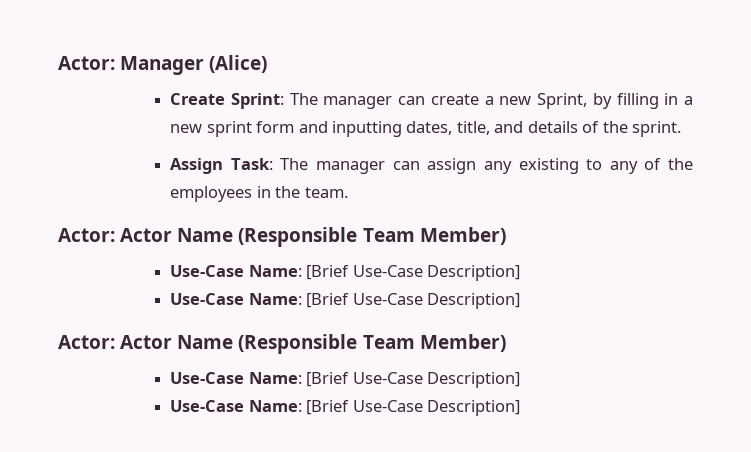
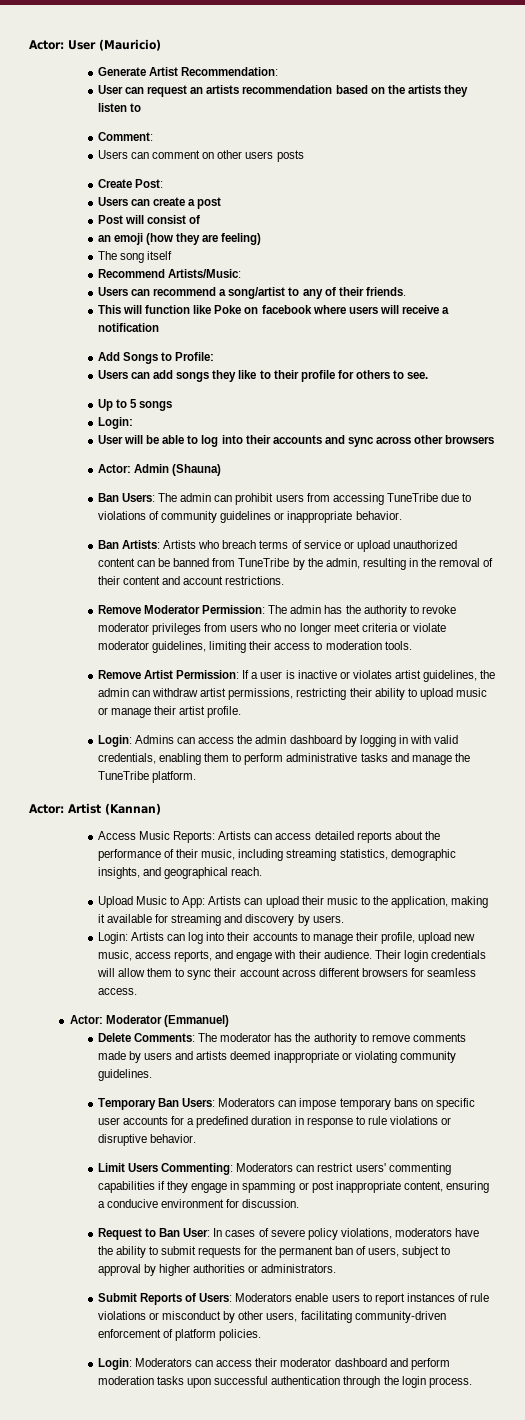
[58,55,268,75] [170,93,693,109] [170,121,682,137] [170,158,693,174] [170,186,348,202] [58,227,506,247] [170,265,521,281] [170,293,521,309] [58,334,506,354] [170,372,521,388] [170,400,521,416] Actor: Manager (Alice) // Create Sprint: The manager can create a new Sprint, by filling in a new sprint form and inputting dates, title, and details of the sprint. // Assign Task: The manager can assign any existing to any of the employees in the team. // Actor: Actor Name (Responsible Team Member) // Use-Case Name: [Brief Use-Case Description] // Use-Case Name: [Brief Use-Case Description] // Actor: Actor Name (Responsible Team Member) // Use-Case Name: [Brief Use-Case Description] // Use-Case Name: [Brief Use-Case Description] -> [29,39,161,51] [97,67,279,76] [97,85,469,97] [97,103,142,112] [97,132,153,141] [97,150,304,162] [97,179,164,188] [97,197,222,209] [97,215,201,224] [97,233,262,245] [97,251,173,263] [97,269,242,278] [97,287,406,299] [97,305,450,314] [97,323,159,332] [97,352,215,364] [97,370,429,382] [97,399,173,411] [97,417,133,429] [97,435,495,447] [97,464,222,476] [97,493,472,505] [97,511,402,523] [97,540,458,552] [97,558,494,570] [97,576,285,585] [97,605,456,617] [97,623,447,635] [97,641,412,653] [97,670,496,682] [97,688,488,700] [97,706,242,718] [97,735,459,747] [97,753,470,765] [97,771,197,783] [29,803,161,815] [97,831,440,843] [97,849,456,861] [97,867,263,879] [97,896,489,908] [97,914,344,926] [97,932,476,944] [97,950,487,962] [96,968,477,980] [97,988,137,995] [69,1015,230,1027] [97,1033,466,1045] [97,1051,456,1063] [97,1069,152,1081] [97,1098,475,1110] [97,1116,452,1128] [97,1134,197,1146] [97,1163,451,1175] [97,1181,490,1193] [97,1199,300,1208] [97,1228,480,1240] [97,1246,451,1258] [97,1264,337,1276] [97,1293,490,1305] [97,1311,446,1323] [97,1329,262,1341] [97,1358,450,1370] [97,1376,472,1388] Actor: User (Mauricio) // Generate Artist Recommendation: // User can request an artists recommendation based on the artists they listen to // Comment: // Users can comment on other users posts // Create Post: // Users can create a post // Post will consist of // an emoji (how they are feeling) // The song itself // Recommend Artists/Music: // Users can recommend a song/artist to any of their friends. // This will function like Poke on facebook where users will receive a notification // Add Songs to Profile: // Users can add songs they like to their profile for others to see. // Up to 5 songs // Login: // User will be able to log into their accounts and sync across other browsers // Actor: Admin (Shauna) // Ban Users: The admin can prohibit users from accessing TuneTribe due to violations of community guidelines or inappropriate behavior. // Ban Artists: Artists who breach terms of service or upload unauthorized content can be banned from TuneTribe by the admin, resulting in the removal of their content and account restrictions. // Remove Moderator Permission: The admin has the authority to revoke moderator privileges from users who no longer meet criteria or violate moderator guidelines, limiting their access to moderation tools. // Remove Artist Permission: If a user is inactive or violates artist guidelines, the admin can withdraw artist permissions, restricting their ability to upload music or manage their artist profile. // Login: Admins can access the admin dashboard by logging in with valid credentials, enabling them to perform administrative tasks and manage the TuneTribe platform. // Actor: Artist (Kannan) // Access Music Reports: Artists can access detailed reports about the performance of their music, including streaming statistics, demographic insights, and geographical reach. // Upload Music to App: Artists can upload their music to the application, making it available for streaming and discovery by users. // Login: Artists can log into their accounts to manage their profile, upload new music, access reports, and engage with their audience. Their login credentials will allow them to sync their account across different browsers for seamless access. // Actor: Moderator (Emmanuel) // Delete Comments: The moderator has the authority to remove comments made by users and artists deemed inappropriate or violating community guidelines. // Temporary Ban Users: Moderators can impose temporary bans on specific user accounts for a predefined duration in response to rule violations or disruptive behavior. // Limit Users Commenting: Moderators can restrict users' commenting capabilities if they engage in spamming or post inappropriate content, ensuring a conducive environment for discussion. // Request to Ban User: In cases of severe policy violations, moderators have the ability to submit requests for the permanent ban of users, subject to approval by higher authorities or administrators. // Submit Reports of Users: Moderators enable users to report instances of rule violations or misconduct by other users, facilitating community-driven enforcement of platform policies. // Login: Moderators can access their moderator dashboard and perform moderation tasks upon successful authentication through the login process.

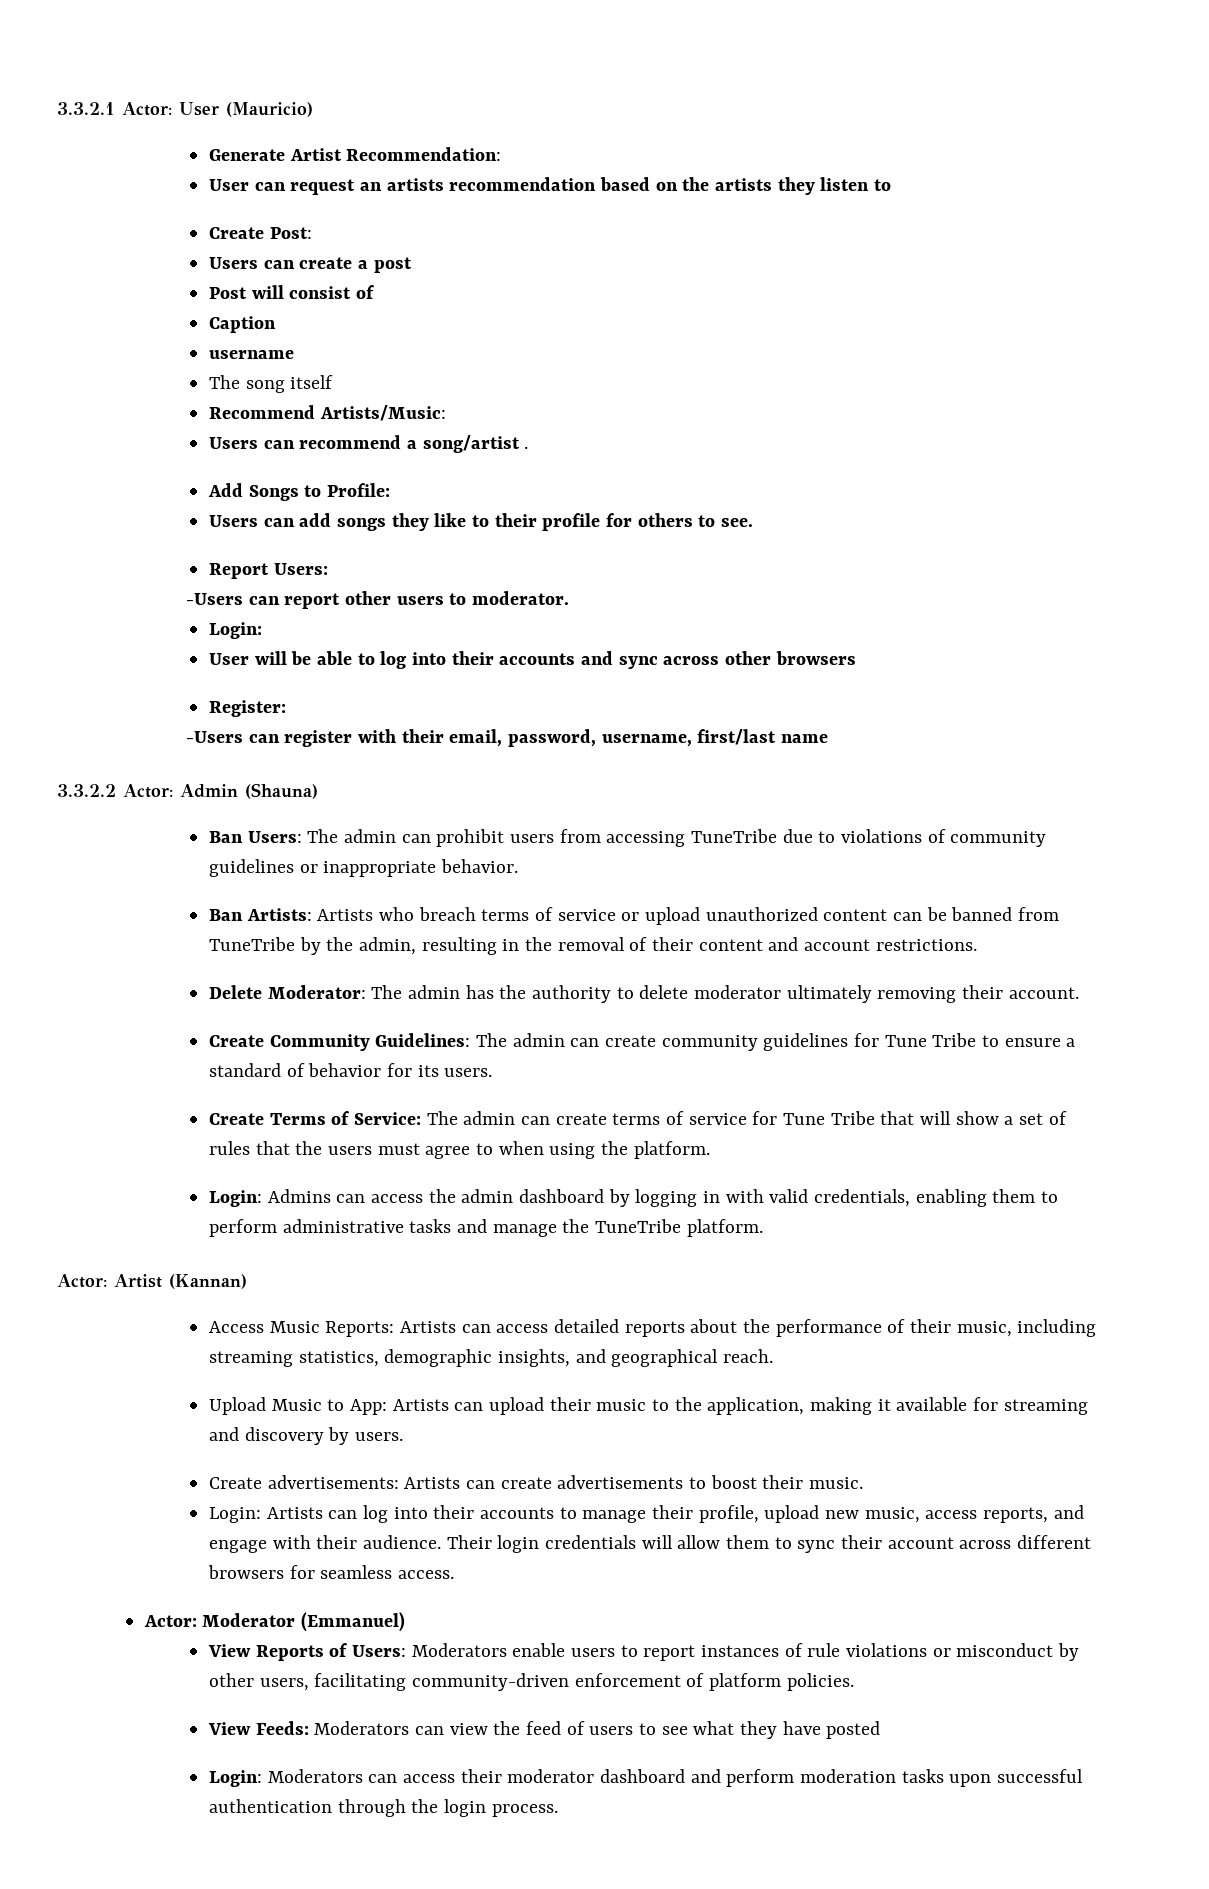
(29, 45) none -> [57,102,115,115] 3.3.2.1
[97,132,153,141] [97,150,304,162] // Comment: // Users can comment on other users posts -> (892, 185) none
[97,233,262,245] an emoji (how they are feeling) -> [209,316,277,333] [209,350,295,359] Caption // username
[288,287,406,299] [97,305,450,314] [97,323,159,332] to any of their friends. // This will function like Poke on facebook where users will receive a notification -> [524,446,529,449] .
[97,399,173,411] Up to 5 songs -> [209,563,328,579] [185,591,570,609] Report Users: // -Users can report other users to moderator.
(495, 439) none -> [209,700,287,717] [185,729,829,747] [57,784,116,797] Register: // -Users can register with their email, password, username, first/last name // 3.3.2.2
[97,605,266,614] Remove Moderator Permission: -> [209,985,366,999] Delete Moderator:
[421,605,456,614] [97,623,447,635] [97,641,412,653] [97,670,496,682] [97,688,488,700] [97,706,242,718] revoke moderator privileges from users who no longer meet criteria or violate moderator guidelines, limiting their access to moderation tools. // Remove Artist Permission: If a user is inactive or violates artist guidelines, the admin can withdraw artist permissions, restricting their ability to upload music or manage their artist profile. -> [639,985,1079,1003] [209,1033,1076,1051] [209,1063,493,1077] [209,1111,1067,1125] [209,1141,710,1159] delete moderator ultimately removing their account. // Create Community Guidelines: The admin can create community guidelines for Tune Tribe to ensure a standard of behavior for its users. // Create Terms of Service: The admin can create terms of service for Tune Tribe that will show a set of rules that the users must agree to when using the platform.
(344, 919) none -> [209,1475,864,1489] // Create advertisements: Artists can create advertisements to boost their music.
[97,1033,466,1045] [97,1051,456,1063] [97,1069,152,1081] [97,1098,475,1110] [97,1116,452,1128] [97,1134,197,1146] [97,1163,451,1175] [97,1181,490,1193] [97,1199,300,1208] [97,1228,480,1240] [97,1246,451,1258] [97,1264,337,1276] [97,1293,137,1302] Delete Comments: The moderator has the authority to remove comments made by users and artists deemed inappropriate or violating community guidelines. // Temporary Ban Users: Moderators can impose temporary bans on specific user accounts for a predefined duration in response to rule violations or disruptive behavior. // Limit Users Commenting: Moderators can restrict users' commenting capabilities if they engage in spamming or post inappropriate content, ensuring a conducive environment for discussion. // Request to Ban User: In cases of severe policy violations, moderators have the ability to submit requests for the permanent ban of users, subject to approval by higher authorities or administrators. // Submit -> [208,1644,252,1657] View
(262, 1335) none -> [208,1721,881,1739] // View Feeds: Moderators can view the feed of users to see what they have posted

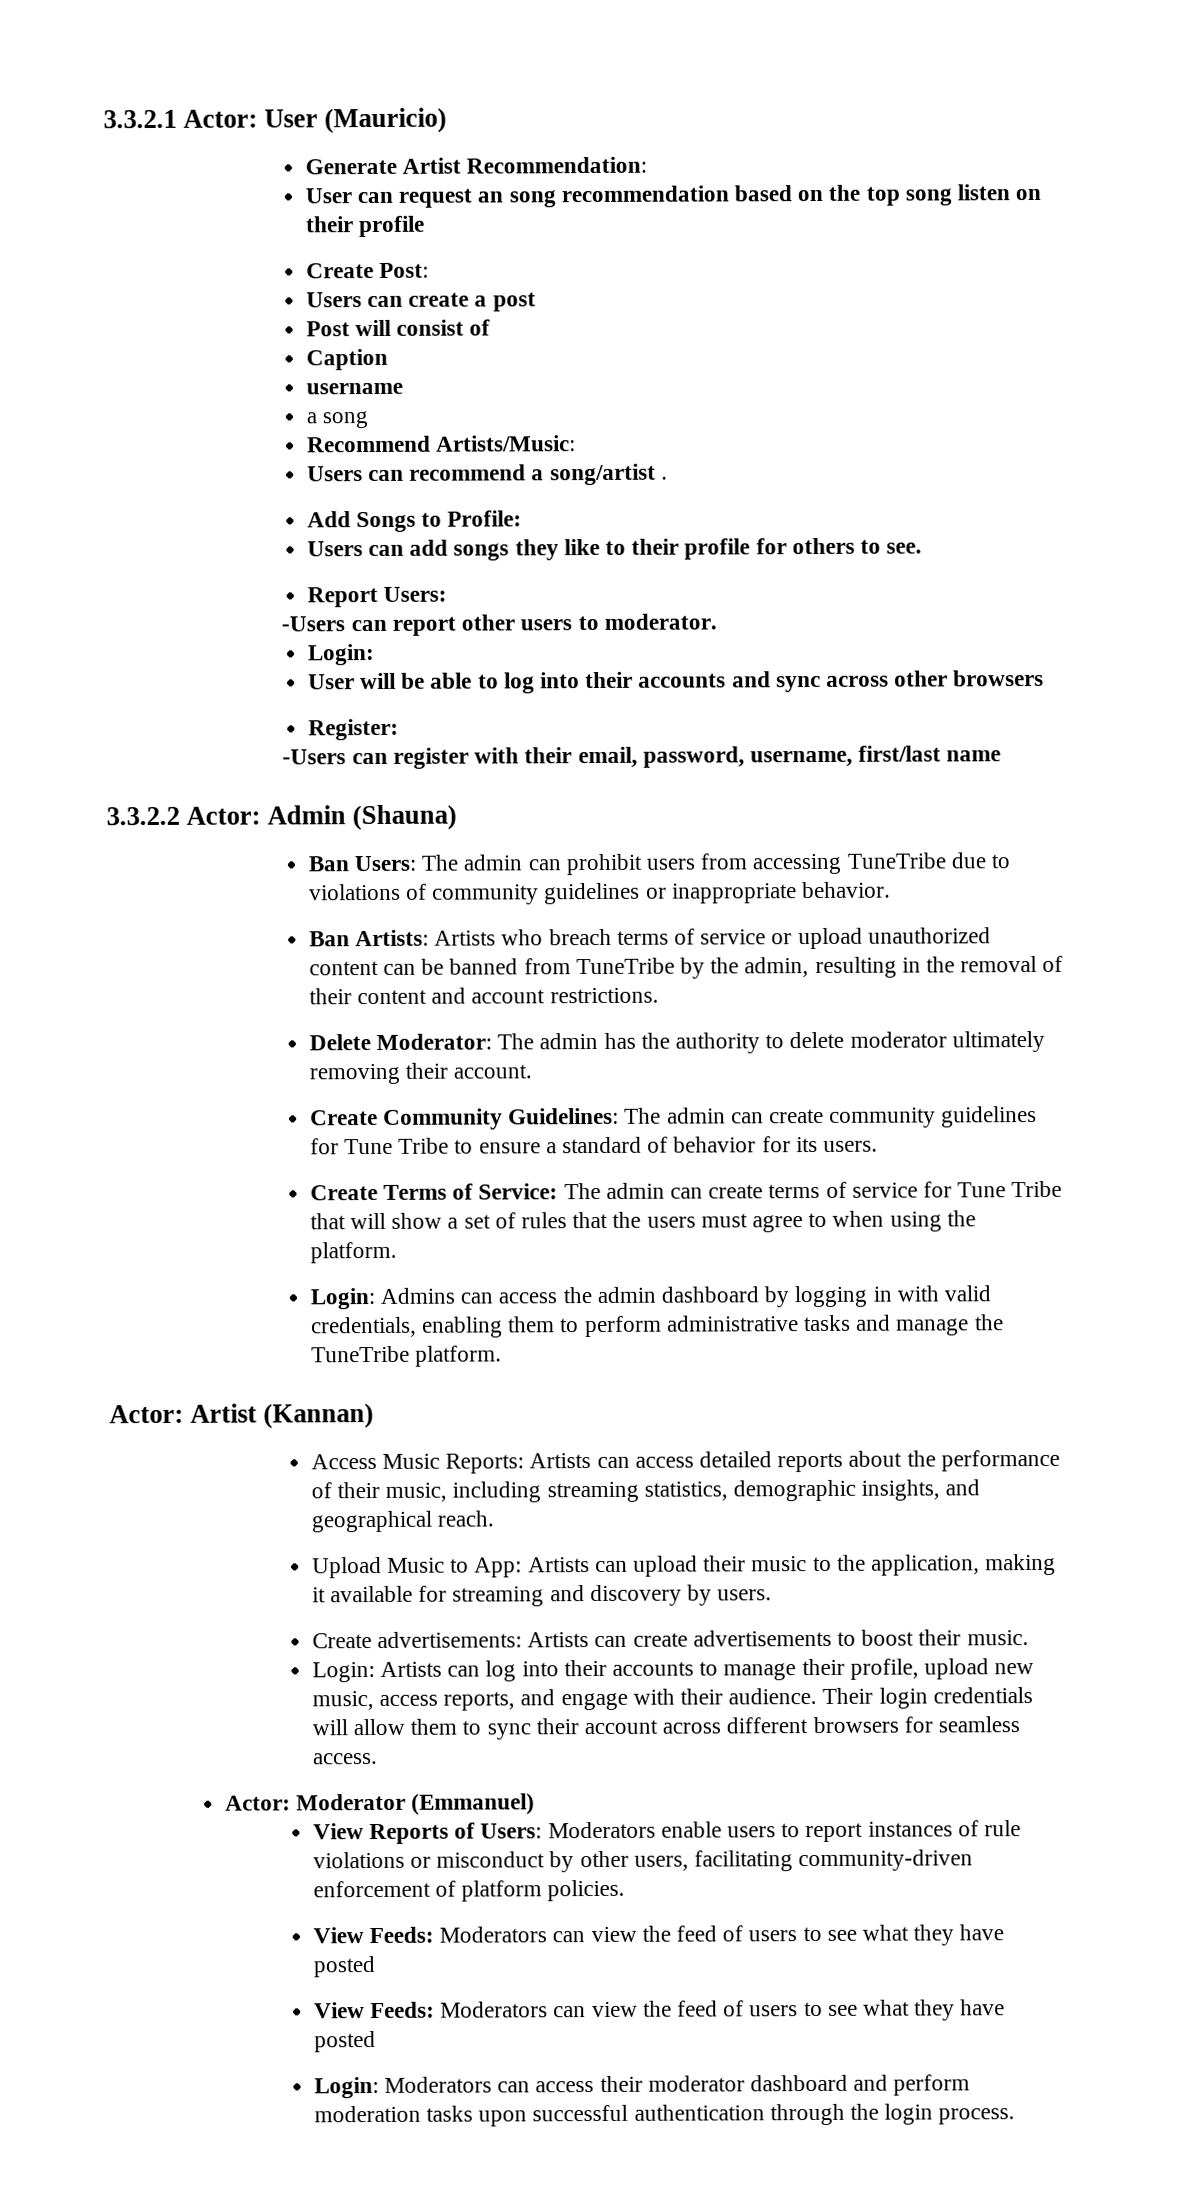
[386,178,444,191] artists -> [508,190,556,208] song
[715,177,892,195] artists they listen to -> [865,184,1042,206] [305,215,425,238] top song listen on their profile
[209,375,334,393] The song itself -> [305,411,368,429] a song
(881, 1730) none -> [313,1999,1006,2021] [313,2031,376,2053] // View Feeds: Moderators can view the feed of users to see what they have posted

